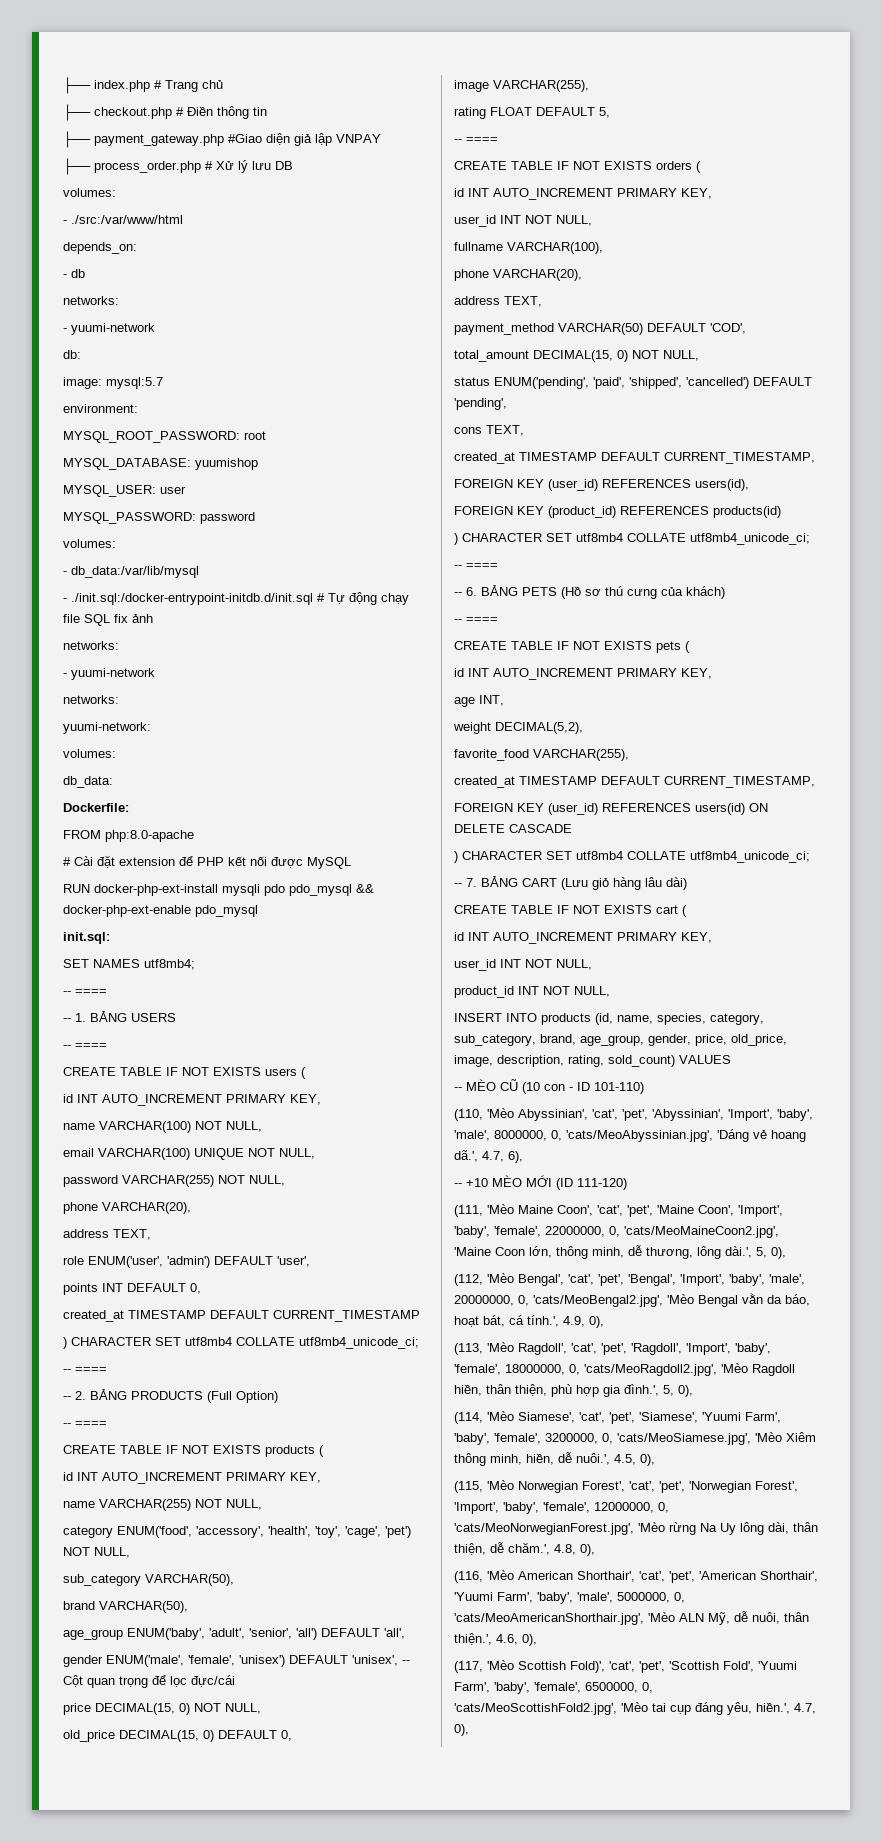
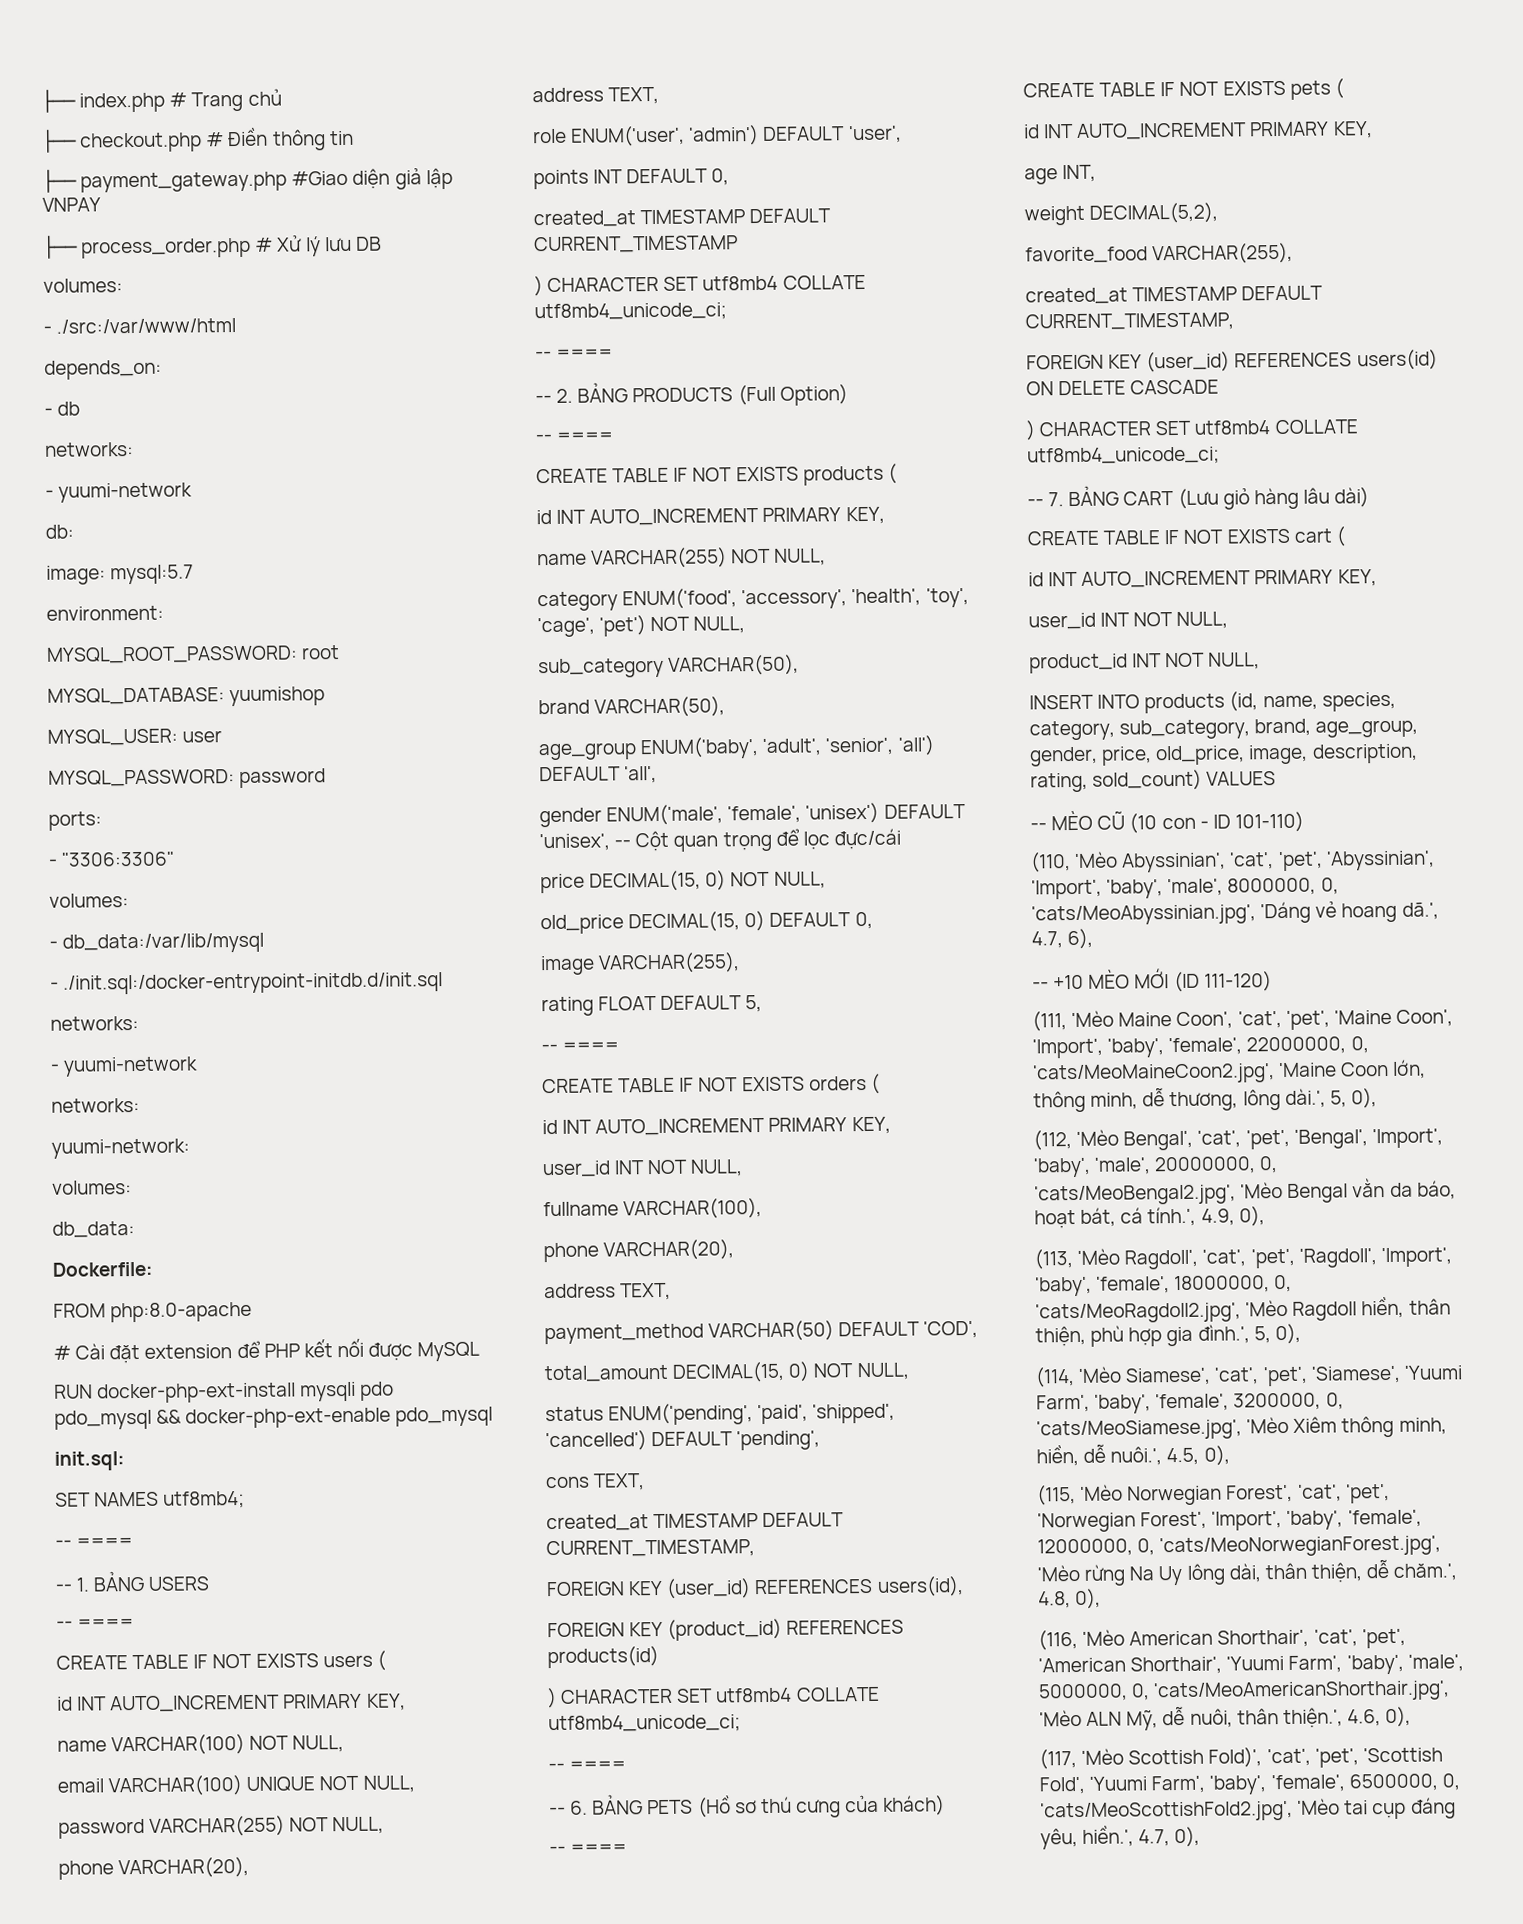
(255, 518) none -> [48,811,102,831] [48,851,176,867] // ports: // - "3306:3306"
[317,592,409,605] [63,614,153,626] # Tự động chạy file SQL fix ảnh -> (444, 983) none

